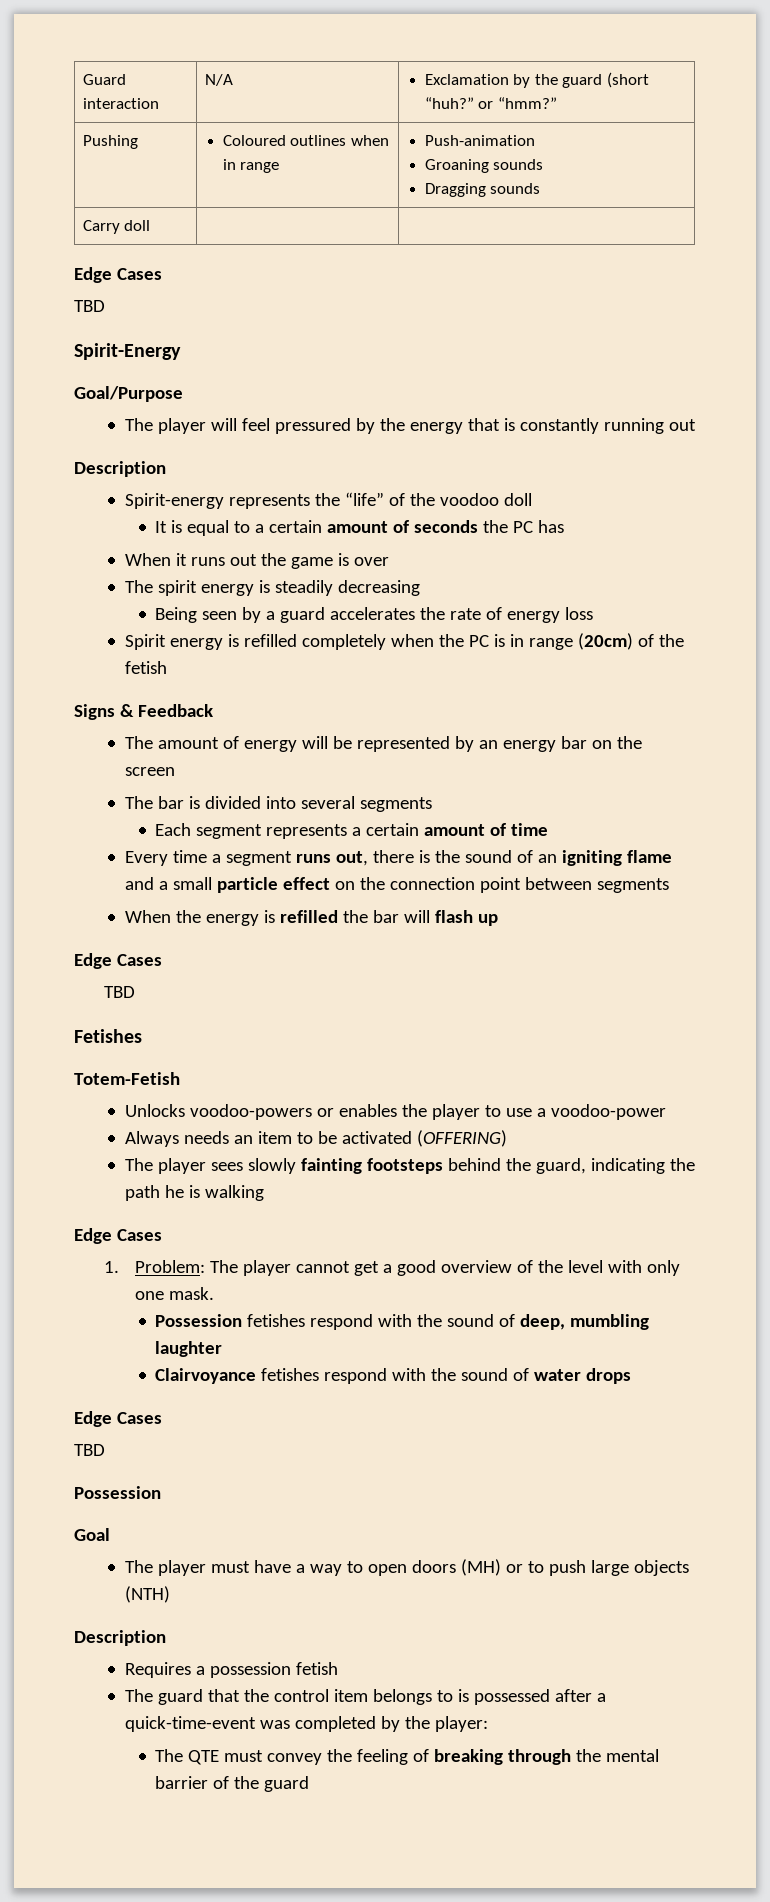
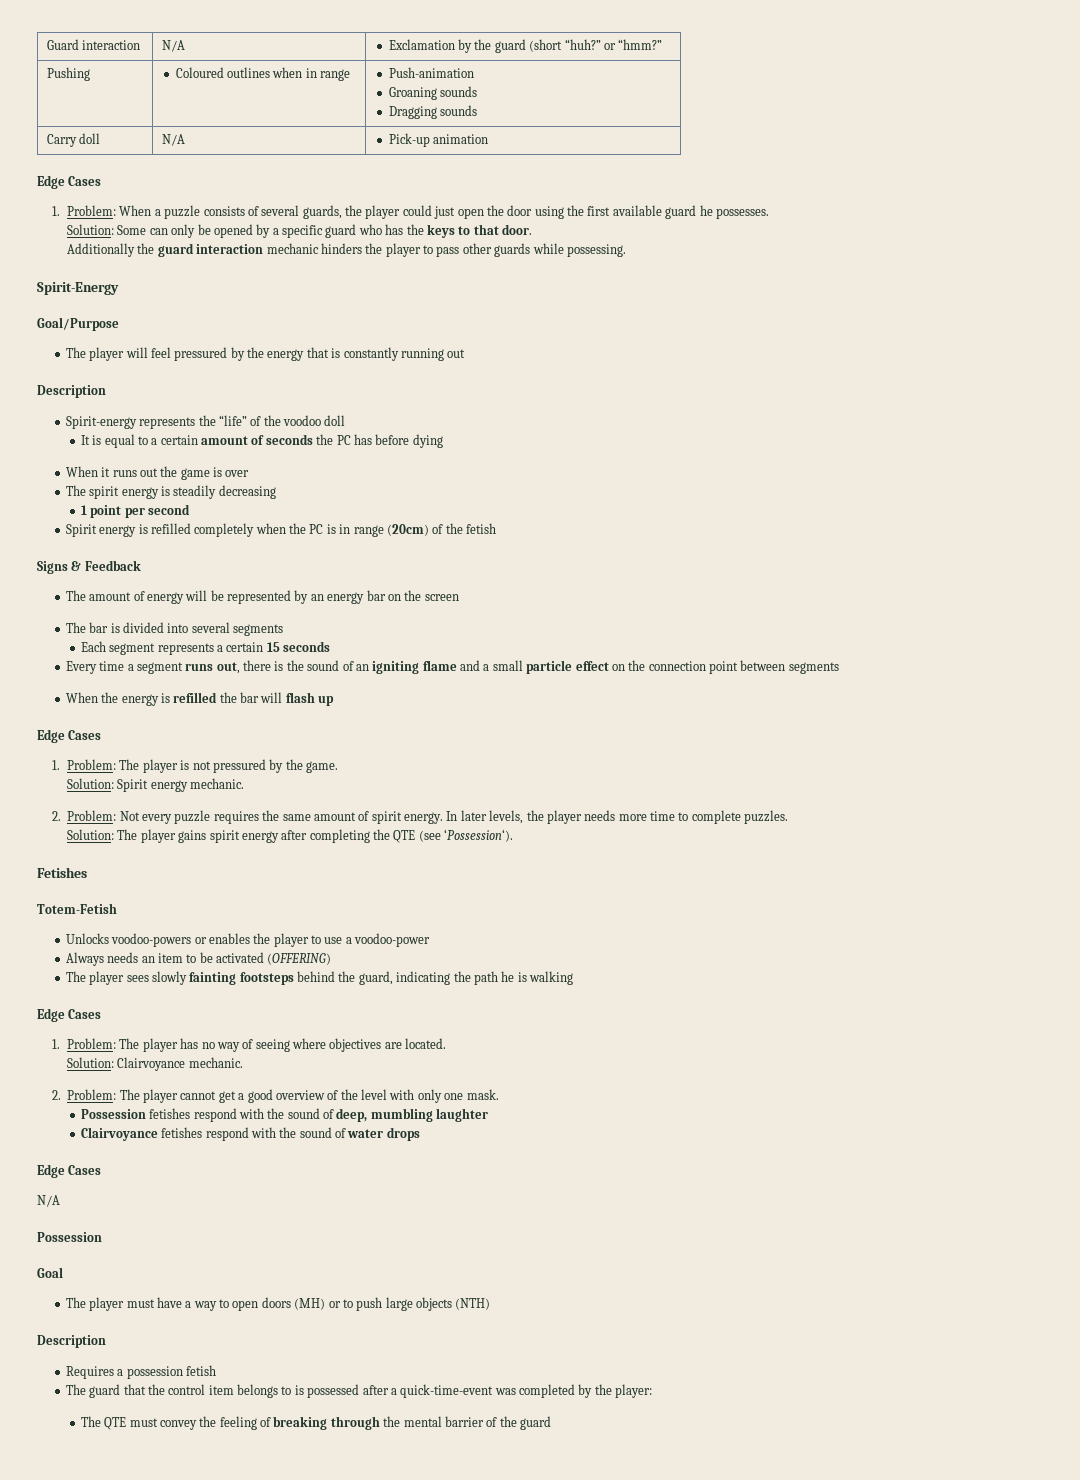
[74,267,162,283] [74,300,105,312] | // Edge Cases // TBD -> [161,134,185,146] [388,133,489,147] [37,175,102,189] [52,205,769,219] [67,224,533,238] [67,243,626,257] N/A | Pick-up animation // Edge Cases // 1. Problem: When a puzzle consists of several guards, the player could just open the door using the first available guard he possesses. // Solution: Some can only be opened by a specific guard who has the keys to that door. // Additionally the guard interaction mechanic hinders the player to pass other guards while possessing.
(565, 526) none -> [375,434,443,448] before dying
[155,607,594,623] Being seen by a guard accelerates the rate of energy loss -> [80,504,190,518] 1 point per second
[424,823,549,836] amount of time -> [266,641,331,652] 15 seconds
[104,986,136,998] TBD -> [52,759,339,773] [67,778,245,792] [52,810,789,824] [67,829,514,843] 1. Problem: The player is not pressured by the game. // Solution: Spirit energy mechanic. // 2. Problem: Not every puzzle requires the same amount of spirit energy. In later levels, the player needs more time to complete puzzles. // Solution: The player gains spirit energy after completing the QTE (see ‘Possession‘).
(291, 1268) none -> [180,1038,447,1052] [67,1057,243,1071] [52,1089,179,1103] has no way of seeing where objectives are located. // Solution: Clairvoyance mechanic. // 2. Problem: The player
[74,1444,105,1456] TBD -> [37,1195,60,1207] N/A

